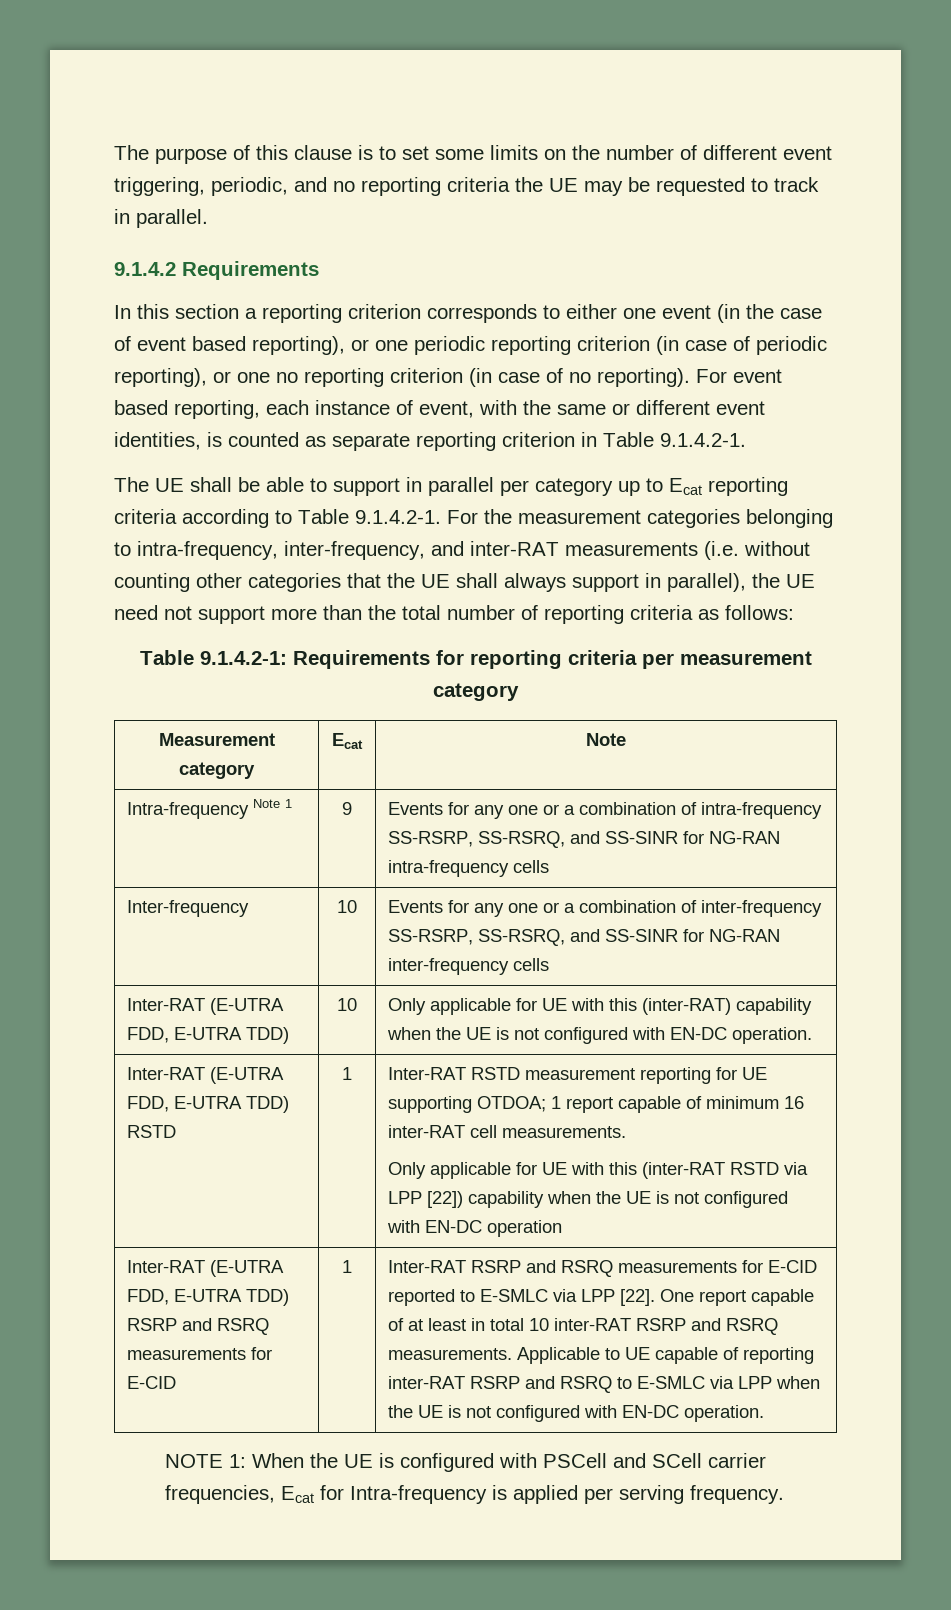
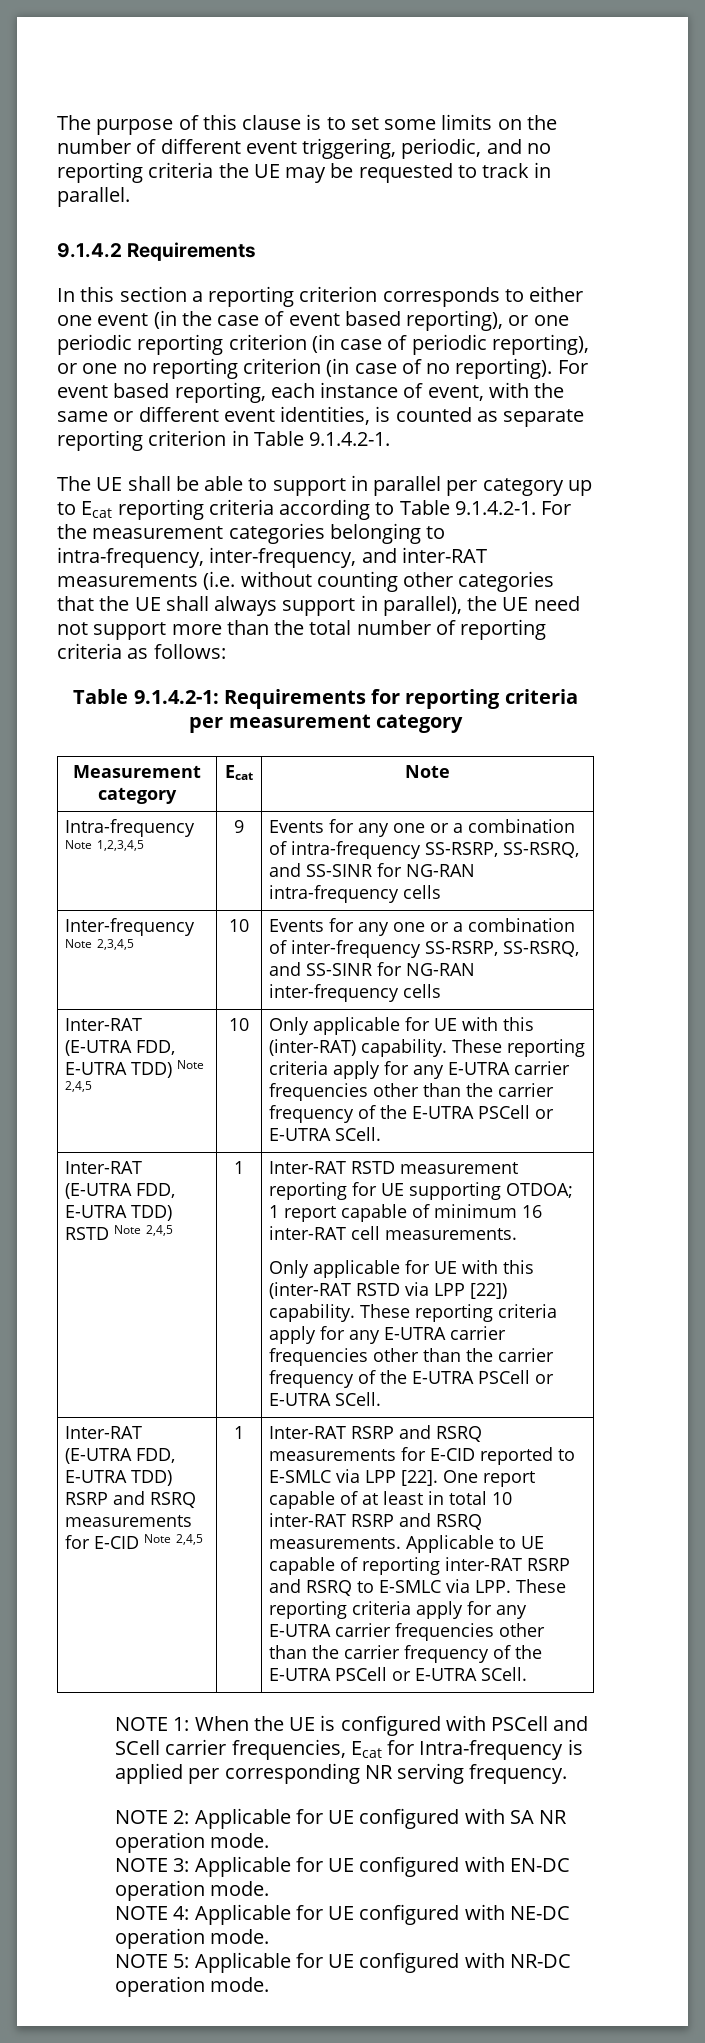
[284,799,292,808] 1 -> [96,840,144,851] 1,2,3,4,5
(249, 908) none -> [64,939,134,950] Note 2,3,4,5
(289, 1035) none -> [176,1060,204,1069] [64,1081,92,1092] Note 2,4,5
[735,998,812,1015] [386,1027,812,1044] capability when the UE is not configured with EN-DC operation. -> [360,1039,585,1057] [268,1061,570,1079] [268,1083,554,1101] [268,1105,554,1123] [268,1127,381,1141] capability. These reporting criteria apply for any E-UTRA carrier frequencies other than the carrier frequency of the E-UTRA PSCell or E-UTRA SCell.
(176, 1131) none -> [113,1225,173,1236] Note 2,4,5
[467,1191,788,1208] [386,1220,562,1237] capability when the UE is not configured with EN-DC operation -> [268,1304,557,1322] [268,1326,506,1344] [268,1348,554,1366] [268,1370,554,1388] [268,1392,381,1406] capability. These reporting criteria apply for any E-UTRA carrier frequencies other than the carrier frequency of the E-UTRA PSCell or E-UTRA SCell.
(176, 1382) none -> [143,1534,203,1545] Note 2,4,5
[737,1376,820,1389] [387,1405,764,1422] LPP when the UE is not configured with EN-DC operation. -> [474,1579,566,1593] [268,1601,527,1619] [268,1623,545,1641] [268,1645,542,1663] [268,1667,527,1681] LPP. These reporting criteria apply for any E-UTRA carrier frequencies other than the carrier frequency of the E-UTRA PSCell or E-UTRA SCell.
(614, 1496) none -> [224,1763,393,1784] corresponding NR
(785, 1494) none -> [115,1808,568,1829] [115,1832,270,1853] [115,1856,570,1877] [115,1880,270,1901] [115,1904,570,1925] [115,1928,270,1949] [115,1952,571,1973] [115,1976,270,1997] // NOTE 2: Applicable for UE configured with SA NR operation mode. // NOTE 3: Applicable for UE configured with EN-DC operation mode. // NOTE 4: Applicable for UE configured with NE-DC operation mode. // NOTE 5: Applicable for UE configured with NR-DC operation mode.

